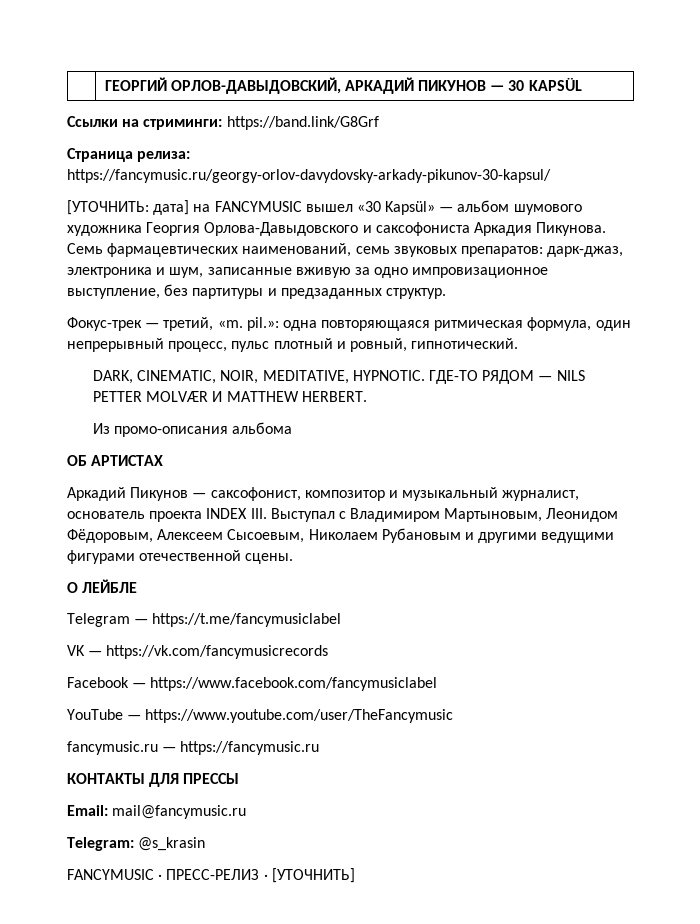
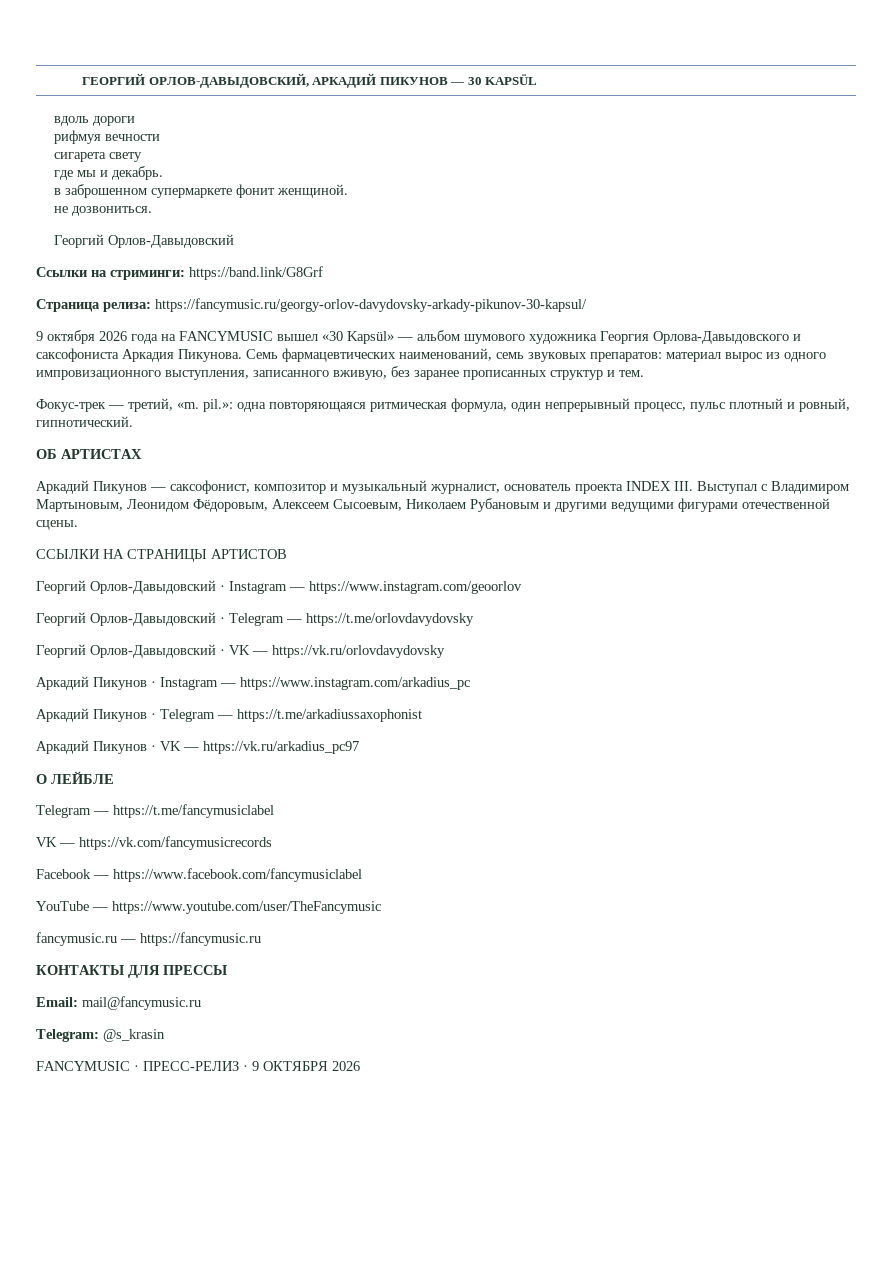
(582, 84) none -> [54,116,136,126] [54,130,161,144] [54,152,143,162] [54,166,164,180] [54,184,349,198] [54,206,153,216] [54,234,235,248] // вдоль дороги // рифмуя вечности // сигарета свету // где мы и декабрь. // в заброшенном супермаркете фонит женщиной. // не дозвониться. // Георгий Орлов-Давыдовский
[67,200,190,215] [УТОЧНИТЬ: дата] -> [36,330,158,344] 9 октября 2026 года
[547,246,624,257] [67,267,549,278] [67,284,446,299] дарк-джаз, электроника и шум, записанные вживую за одно импровизационное выступление, без партитуры и предзаданных структур. -> [666,352,826,362] [36,366,644,380] материал вырос из одного импровизационного выступления, записанного вживую, без заранее прописанных структур и тем.
[93,370,585,384] [93,391,367,402] [93,422,293,437] // DARK, CINEMATIC, NOIR, MEDITATIVE, HYPNOTIC. ГДЕ-ТО РЯДОМ — NILS PETTER MOLVÆR И MATTHEW HERBERT. // Из промо-описания альбома -> (133, 421) none
(294, 558) none -> [36,549,287,562] [36,580,522,594] [36,612,474,626] [36,644,445,658] [36,676,470,690] [36,708,422,722] [36,740,359,754] // ССЫЛКИ НА СТРАНИЦЫ АРТИСТОВ // Георгий Орлов-Давыдовский · Instagram — https://www.instagram.com/geoorlov // Георгий Орлов-Давыдовский · Telegram — https://t.me/orlovdavydovsky // Георгий Орлов-Давыдовский · VK — https://vk.ru/orlovdavydovsky // Аркадий Пикунов · Instagram — https://www.instagram.com/arkadius_pc // Аркадий Пикунов · Telegram — https://t.me/arkadiussaxophonist // Аркадий Пикунов · VK — https://vk.ru/arkadius_pc97
[271,868,355,883] [УТОЧНИТЬ] -> [252,1061,360,1071] 9 ОКТЯБРЯ 2026

